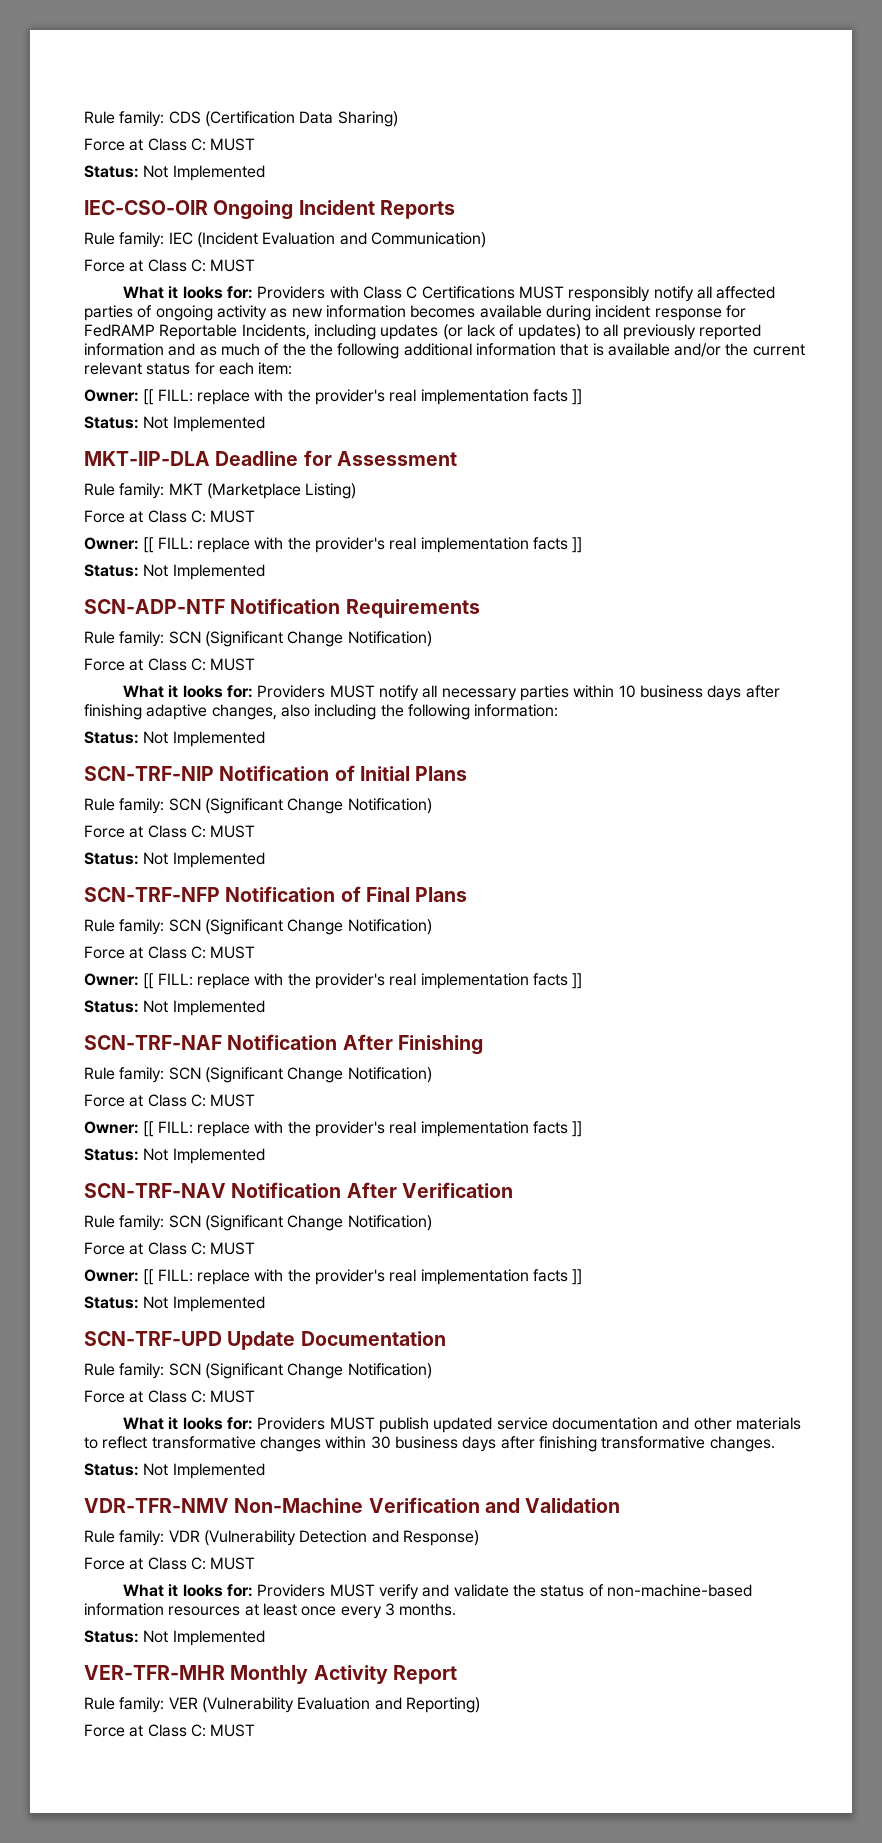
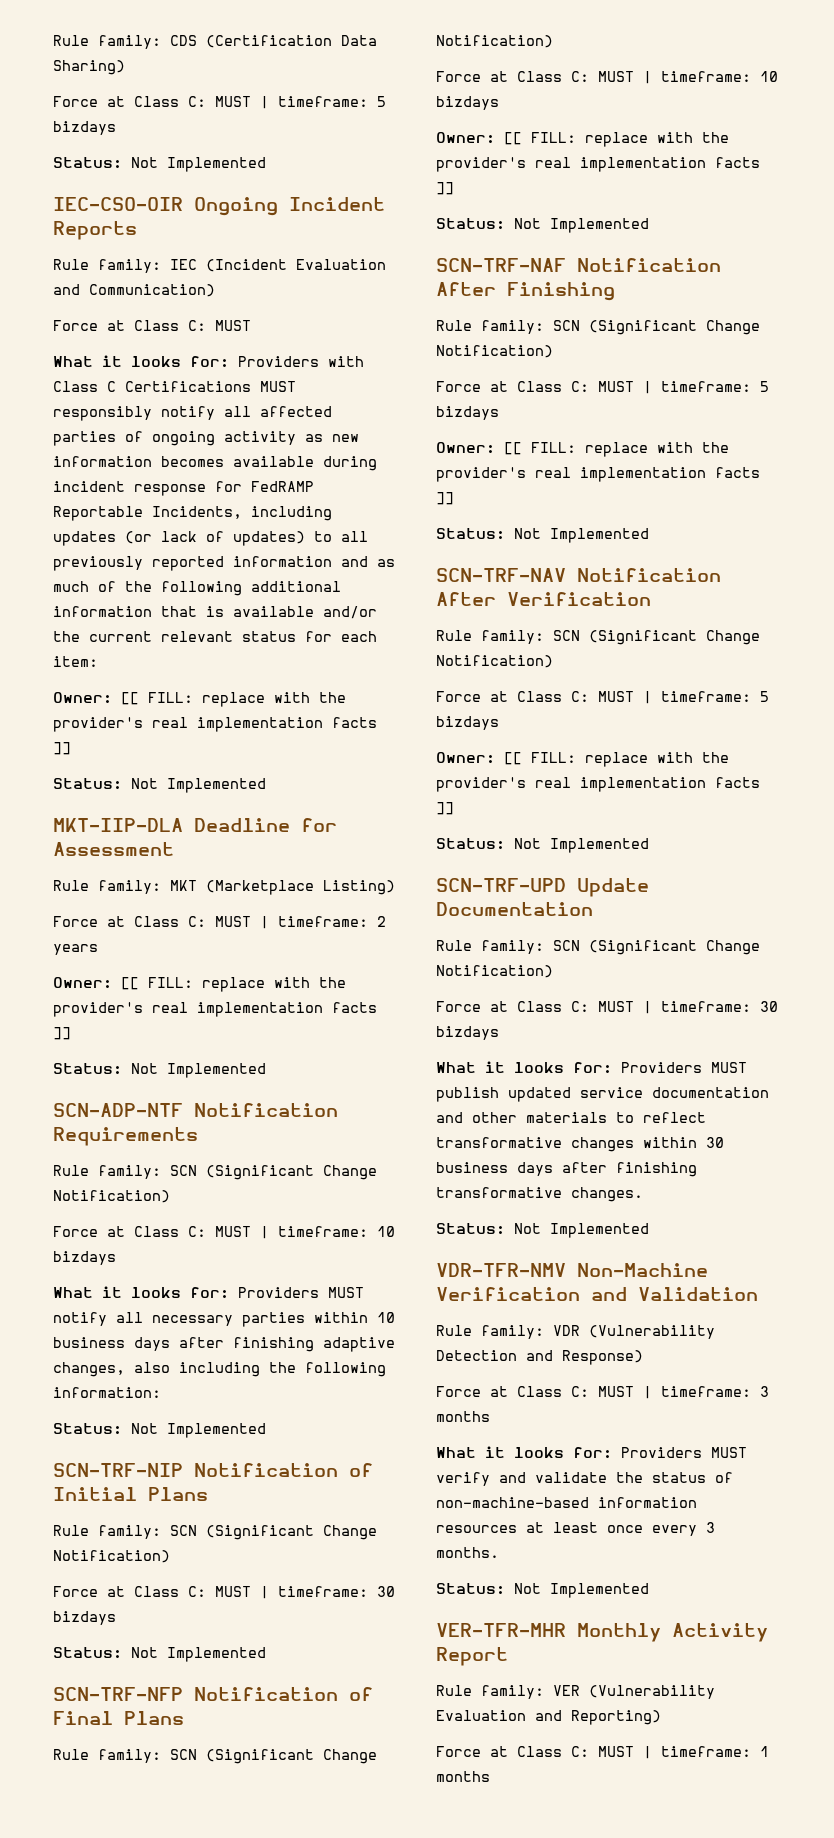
(256, 144) none -> [260,96,386,109] [53,121,116,135] | timeframe: 5 bizdays
[309,343,333,356] the -> (152, 586) none
(256, 516) none -> [260,916,386,929] [53,944,98,955] | timeframe: 2 years
(256, 664) none -> [260,1226,395,1239] [53,1251,116,1265] | timeframe: 10 bizdays
(256, 831) none -> [260,1586,395,1599] [53,1611,116,1625] | timeframe: 30 bizdays
(256, 952) none -> [643,71,778,84] [436,96,499,110] | timeframe: 10 bizdays
(256, 1100) none -> [643,381,769,394] [436,406,499,420] | timeframe: 5 bizdays
(256, 1248) none -> [643,691,769,704] [436,716,499,730] | timeframe: 5 bizdays
(256, 1396) none -> [643,1001,778,1014] [436,1026,499,1040] | timeframe: 30 bizdays
(256, 1563) none -> [643,1386,769,1399] [436,1411,490,1422] | timeframe: 3 months
(256, 1730) none -> [643,1746,769,1759] [436,1771,490,1782] | timeframe: 1 months

